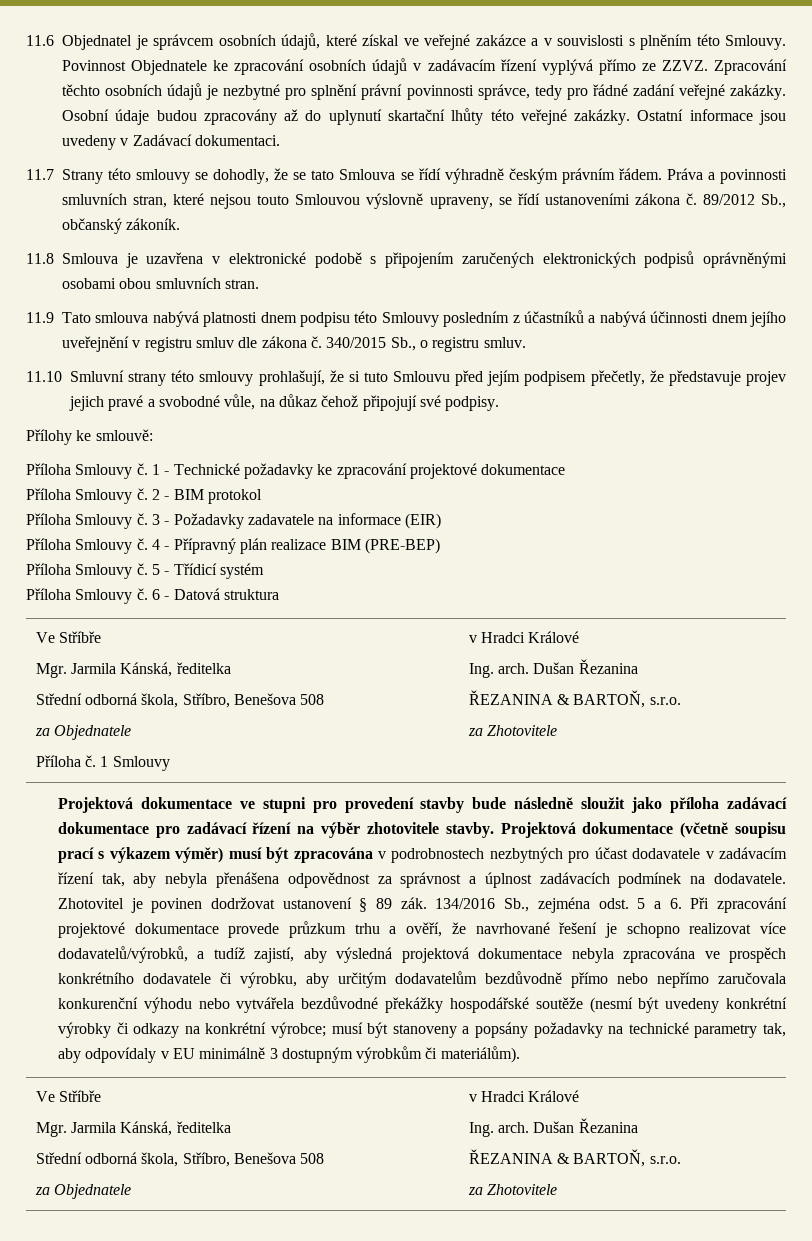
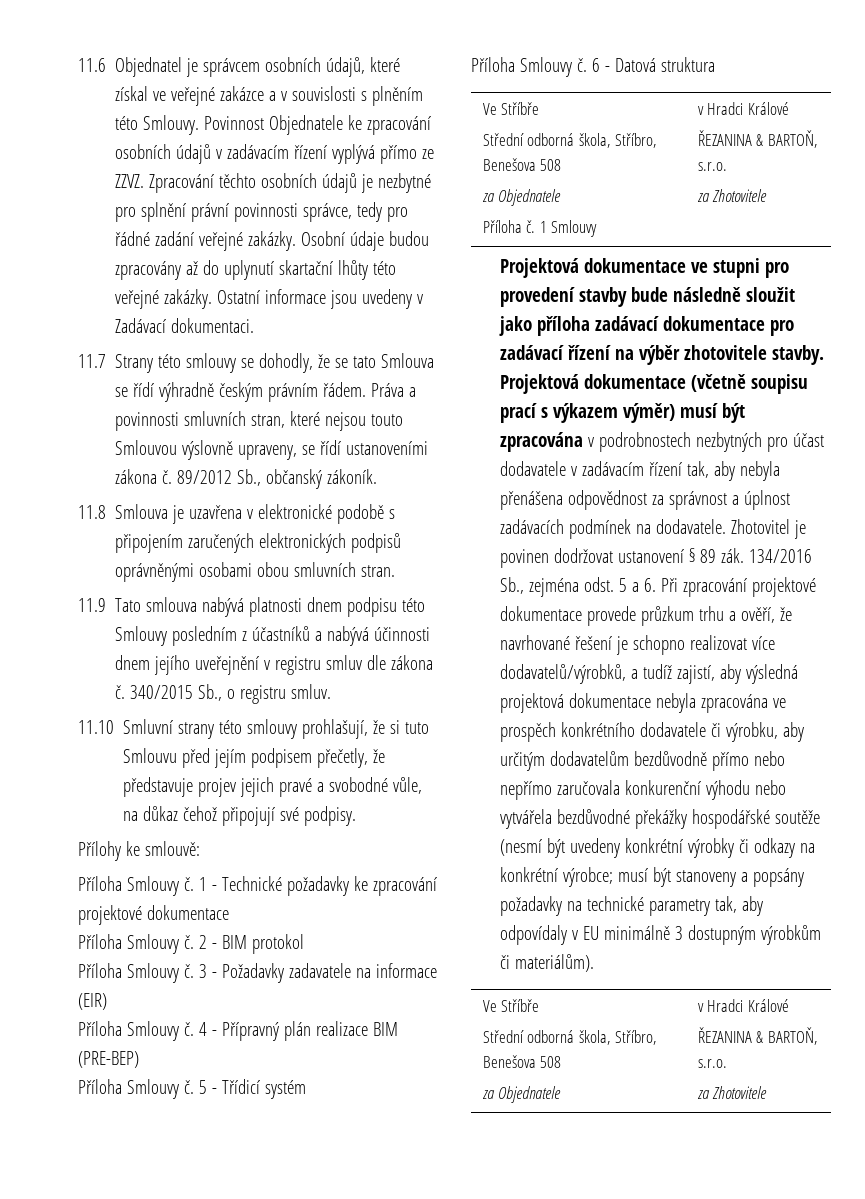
[35,662,231,678] // Mgr. Jarmila Kánská, ředitelka -> (540, 108) none
[468,659,638,678] // Ing. arch. Dušan Řezanina -> (789, 108) none
[35,1121,231,1137] // Mgr. Jarmila Kánská, ředitelka -> (540, 1005) none
[468,1118,638,1137] // Ing. arch. Dušan Řezanina -> (789, 1005) none

